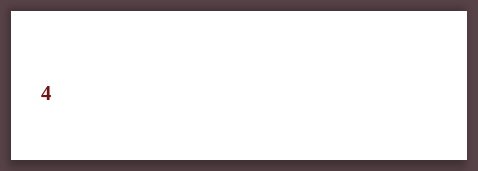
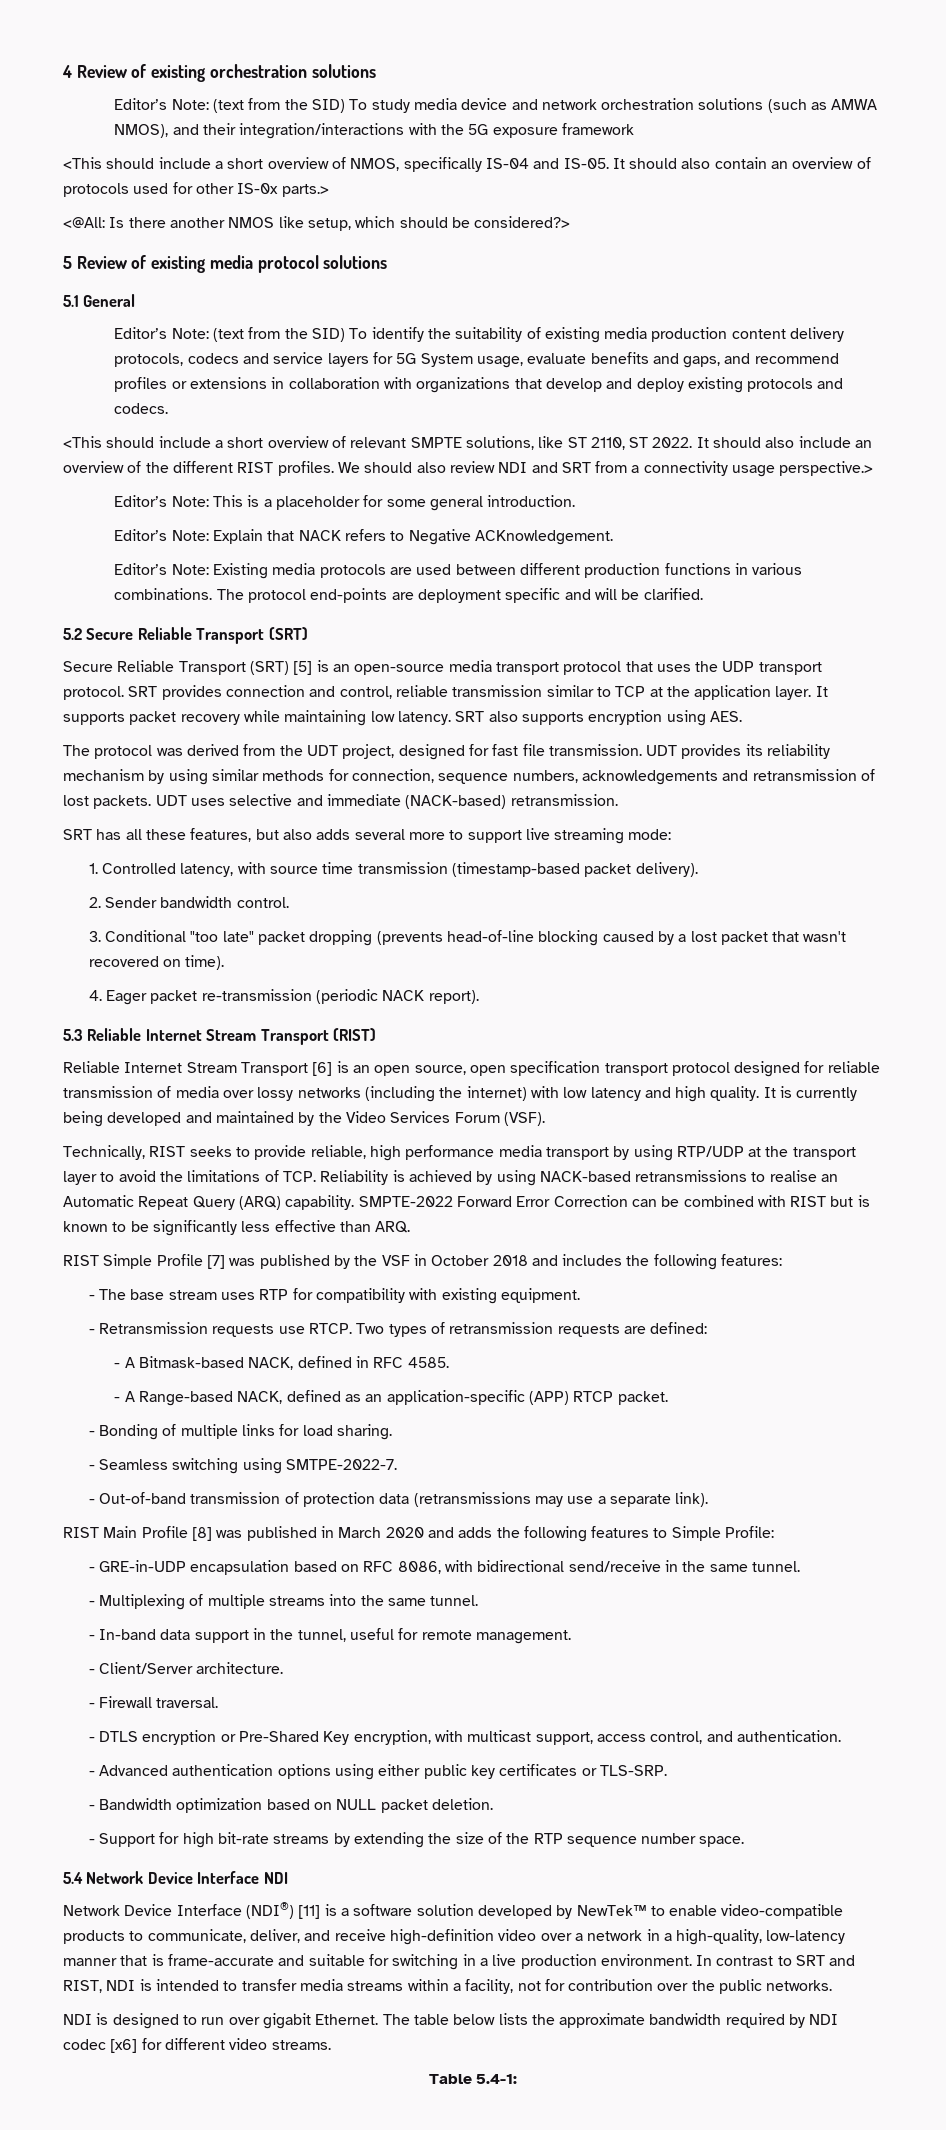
(51, 93) none -> [76,64,376,82] [114,98,878,113] [114,123,634,139] [63,157,871,172] [63,182,329,197] [63,216,571,231] [63,255,388,273] [63,294,136,307] [114,327,845,343] [114,352,839,368] [114,377,844,393] [114,403,169,414] [63,436,873,450] [63,461,874,477] [114,495,576,511] [114,529,613,545] [114,563,803,579] [114,588,703,603] [63,627,308,644] [63,660,822,675] [63,685,828,700] [63,710,742,726] [63,744,831,760] [63,769,875,785] [63,794,618,809] [63,828,672,844] [88,862,698,877] [88,896,289,908] [88,930,847,946] [88,955,225,970] [88,989,479,1005] [63,1028,377,1045] [63,1061,880,1077] [63,1086,858,1102] [63,1111,545,1127] [63,1145,856,1161] [63,1170,839,1186] [63,1195,870,1210] [63,1220,411,1236] [63,1254,783,1270] [88,1288,580,1304] [88,1322,708,1337] [114,1356,449,1370] [114,1390,668,1406] [88,1424,392,1440] [88,1458,397,1474] [88,1492,709,1507] [63,1526,775,1542] [88,1560,800,1575] [88,1594,479,1610] [88,1628,571,1644] [88,1662,284,1674] [88,1696,219,1708] [88,1730,841,1745] [88,1764,667,1780] [88,1798,493,1813] [88,1832,745,1848] [63,1871,288,1884] [63,1902,844,1919] [63,1929,846,1945] [63,1954,856,1970] [63,1979,833,1994] [63,2013,839,2029] [63,2038,331,2053] [428,2074,518,2084] Review of existing orchestration solutions // Editor’s Note: (text from the SID) To study media device and network orchestration solutions (such as AMWA NMOS), and their integration/interactions with the 5G exposure framework // <This should include a short overview of NMOS, specifically IS-04 and IS-05. It should also contain an overview of protocols used for other IS-0x parts.> // <@All: Is there another NMOS like setup, which should be considered?> // 5 Review of existing media protocol solutions // 5.1 General // Editor’s Note: (text from the SID) To identify the suitability of existing media production content delivery protocols, codecs and service layers for 5G System usage, evaluate benefits and gaps, and recommend profiles or extensions in collaboration with organizations that develop and deploy existing protocols and codecs. // <This should include a short overview of relevant SMPTE solutions, like ST 2110, ST 2022. It should also include an overview of the different RIST profiles. We should also review NDI and SRT from a connectivity usage perspective.> // Editor’s Note: This is a placeholder for some general introduction. // Editor’s Note: Explain that NACK refers to Negative ACKnowledgement. // Editor’s Note: Existing media protocols are used between different production functions in various combinations. The protocol end-points are deployment specific and will be clarified. // 5.2 Secure Reliable Transport (SRT) // Secure Reliable Transport (SRT) [5] is an open-source media transport protocol that uses the UDP transport protocol. SRT provides connection and control, reliable transmission similar to TCP at the application layer. It supports packet recovery while maintaining low latency. SRT also supports encryption using AES. // The protocol was derived from the UDT project, designed for fast file transmission. UDT provides its reliability mechanism by using similar methods for connection, sequence numbers, acknowledgements and retransmission of lost packets. UDT uses selective and immediate (NACK-based) retransmission. // SRT has all these features, but also adds several more to support live streaming mode: // 1. Controlled latency, with source time transmission (timestamp-based packet delivery). // 2. Sender bandwidth control. // 3. Conditional "too late" packet dropping (prevents head-of-line blocking caused by a lost packet that wasn't recovered on time). // 4. Eager packet re-transmission (periodic NACK report). // 5.3 Reliable Internet Stream Transport (RIST) // Reliable Internet Stream Transport [6] is an open source, open specification transport protocol designed for reliable transmission of media over lossy networks (including the internet) with low latency and high quality. It is currently being developed and maintained by the Video Services Forum (VSF). // Technically, RIST seeks to provide reliable, high performance media transport by using RTP/UDP at the transport layer to avoid the limitations of TCP. Reliability is achieved by using NACK-based retransmissions to realise an Automatic Repeat Query (ARQ) capability. SMPTE-2022 Forward Error Correction can be combined with RIST but is known to be significantly less effective than ARQ. // RIST Simple Profile [7] was published by the VSF in October 2018 and includes the following features: // - The base stream uses RTP for compatibility with existing equipment. // - Retransmission requests use RTCP. Two types of retransmission requests are defined: // - A Bitmask-based NACK, defined in RFC 4585. // - A Range-based NACK, defined as an application-specific (APP) RTCP packet. // - Bonding of multiple links for load sharing. // - Seamless switching using SMTPE-2022-7. // - Out-of-band transmission of protection data (retransmissions may use a separate link). // RIST Main Profile [8] was published in March 2020 and adds the following features to Simple Profile: // - GRE-in-UDP encapsulation based on RFC 8086, with bidirectional send/receive in the same tunnel. // - Multiplexing of multiple streams into the same tunnel. // - In-band data support in the tunnel, useful for remote management. // - Client/Server architecture. // - Firewall traversal. // - DTLS encryption or Pre-Shared Key encryption, with multicast support, access control, and authentication. // - Advanced authentication options using either public key certificates or TLS-SRP. // - Bandwidth optimization based on NULL packet deletion. // - Support for high bit-rate streams by extending the size of the RTP sequence number space. // 5.4 Network Device Interface NDI // Network Device Interface (NDI®) [11] is a software solution developed by NewTek™ to enable video-compatible products to communicate, deliver, and receive high-definition video over a network in a high-quality, low-latency manner that is frame-accurate and suitable for switching in a live production environment. In contrast to SRT and RIST, NDI is intended to transfer media streams within a facility, not for contribution over the public networks. // NDI is designed to run over gigabit Ethernet. The table below lists the approximate bandwidth required by NDI codec [x6] for different video streams. // Table 5.4-1:

